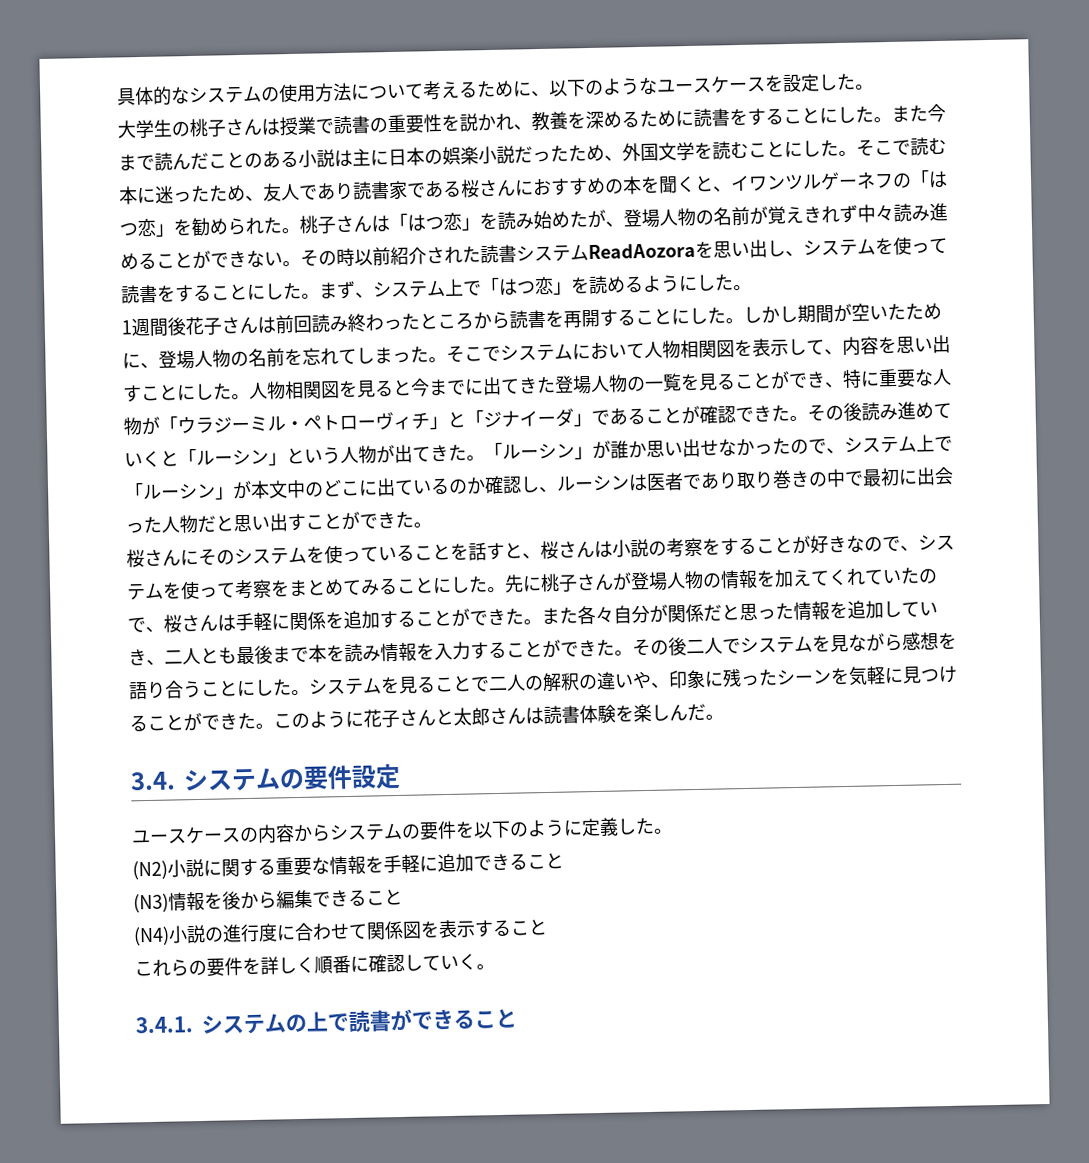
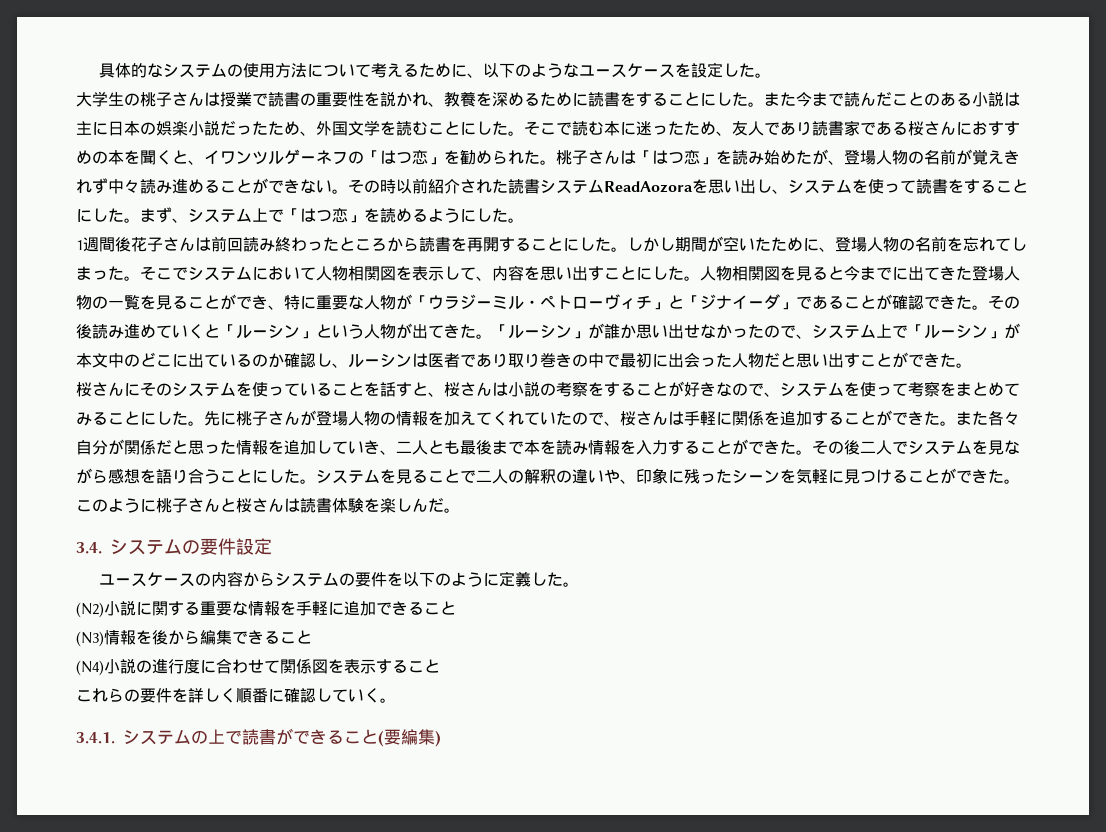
[363,709,382,728] 花 -> [156,498,172,513] 桃
[453,707,490,726] 太郎 -> [236,498,252,513] 桜
(517, 1018) none -> [378,729,441,747] (要編集)

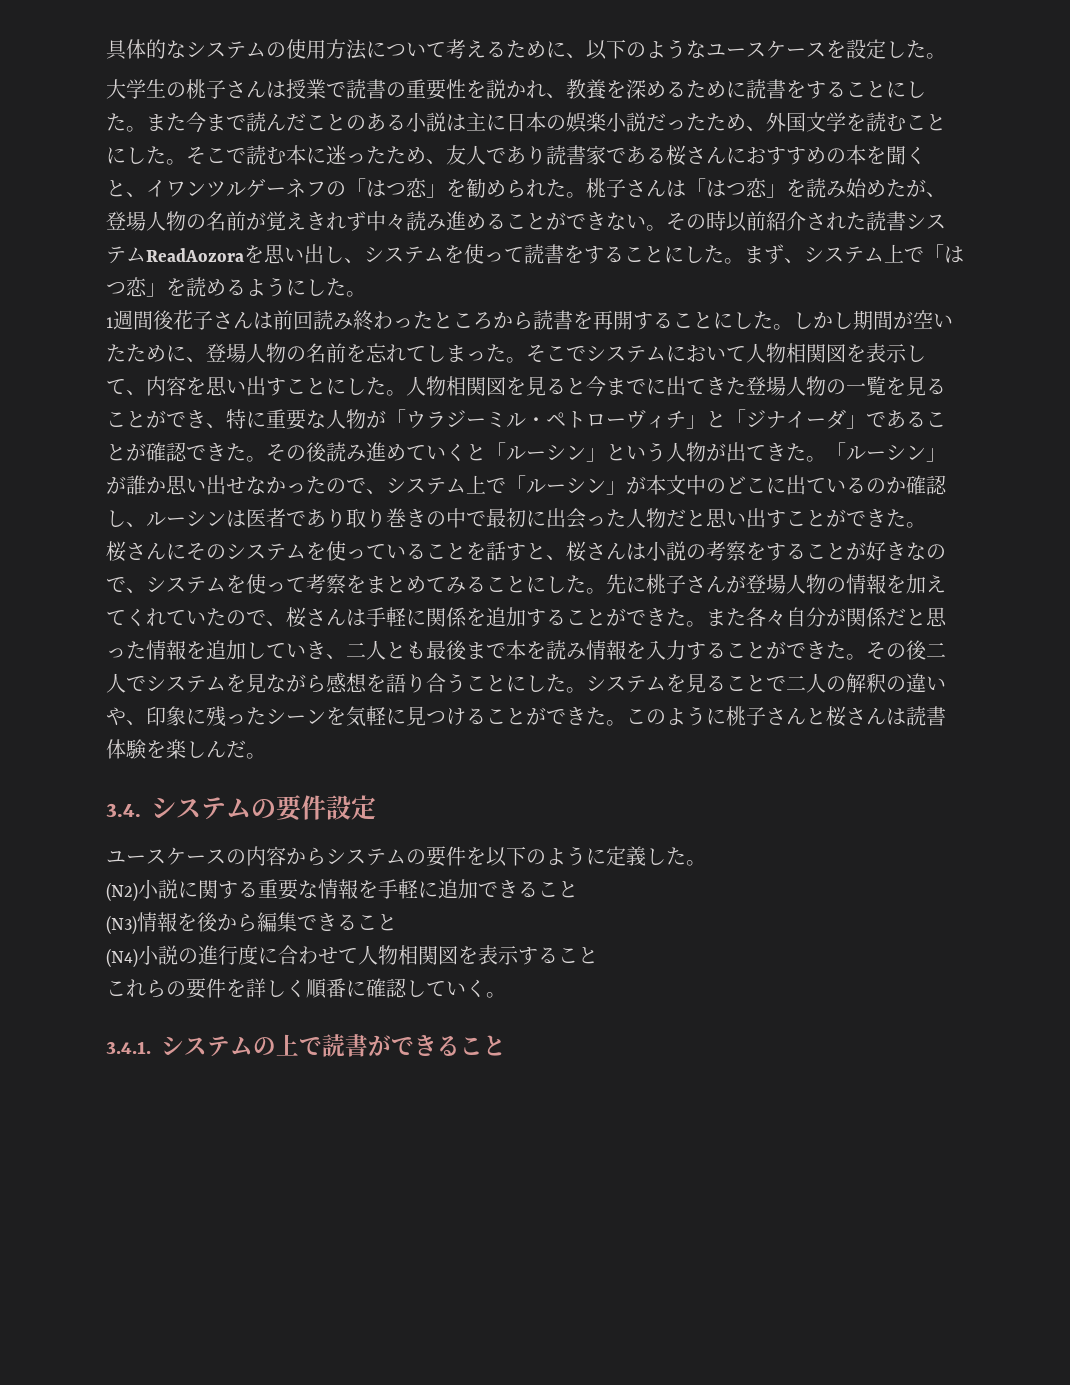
[280,659,312,674] 関係 -> [358,945,438,965] 人物相関
[378,729,441,747] (要編集) -> (506, 1045) none

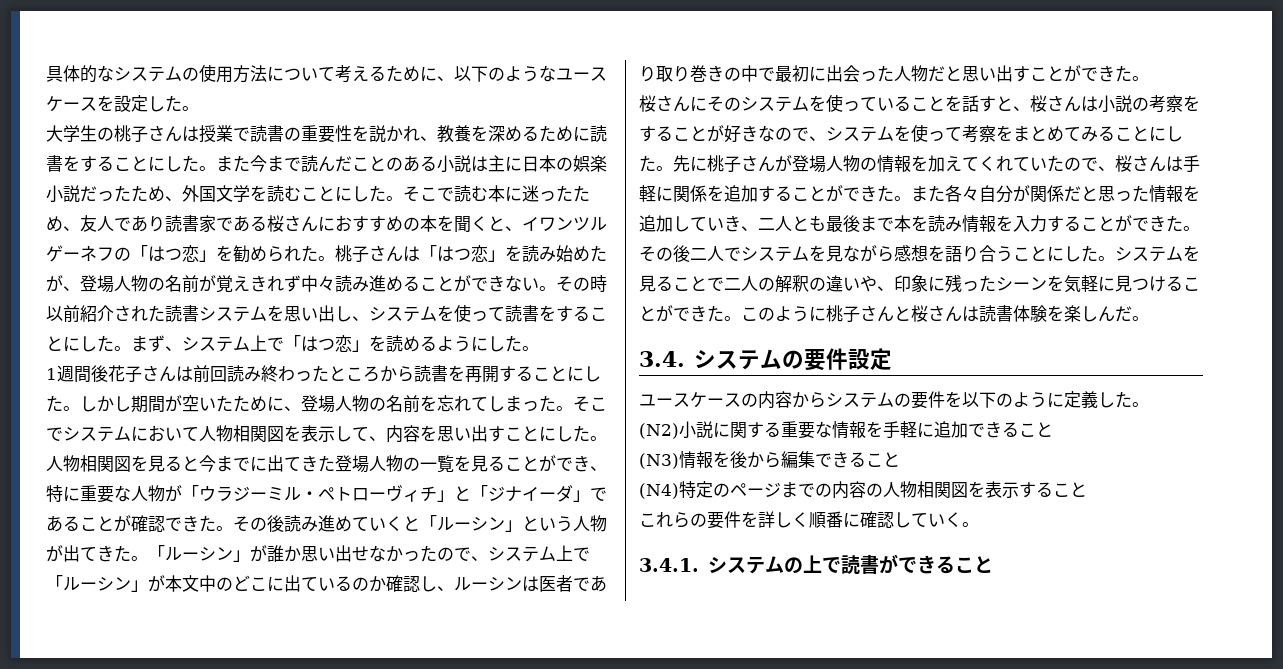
[146,248,244,262] ReadAozora -> (267, 313) none
[138,944,358,965] 小説の進行度に合わせて -> [679,481,883,499] 特定のページまでの内容の

